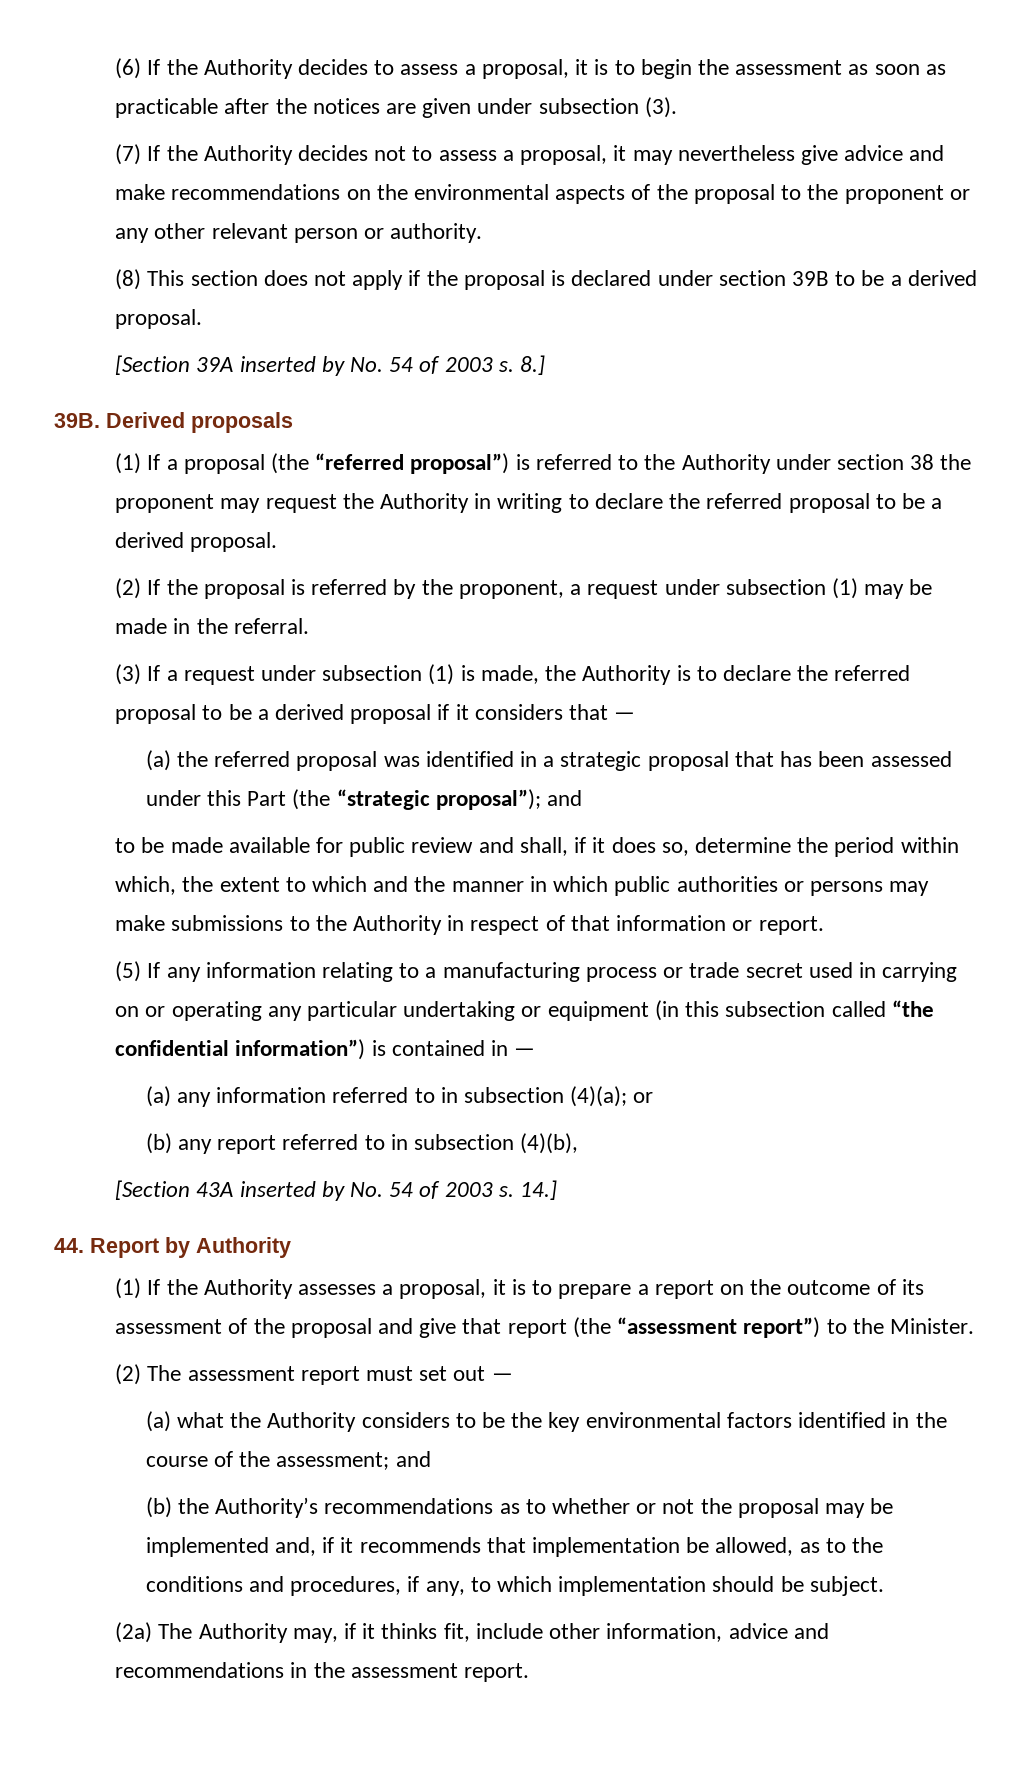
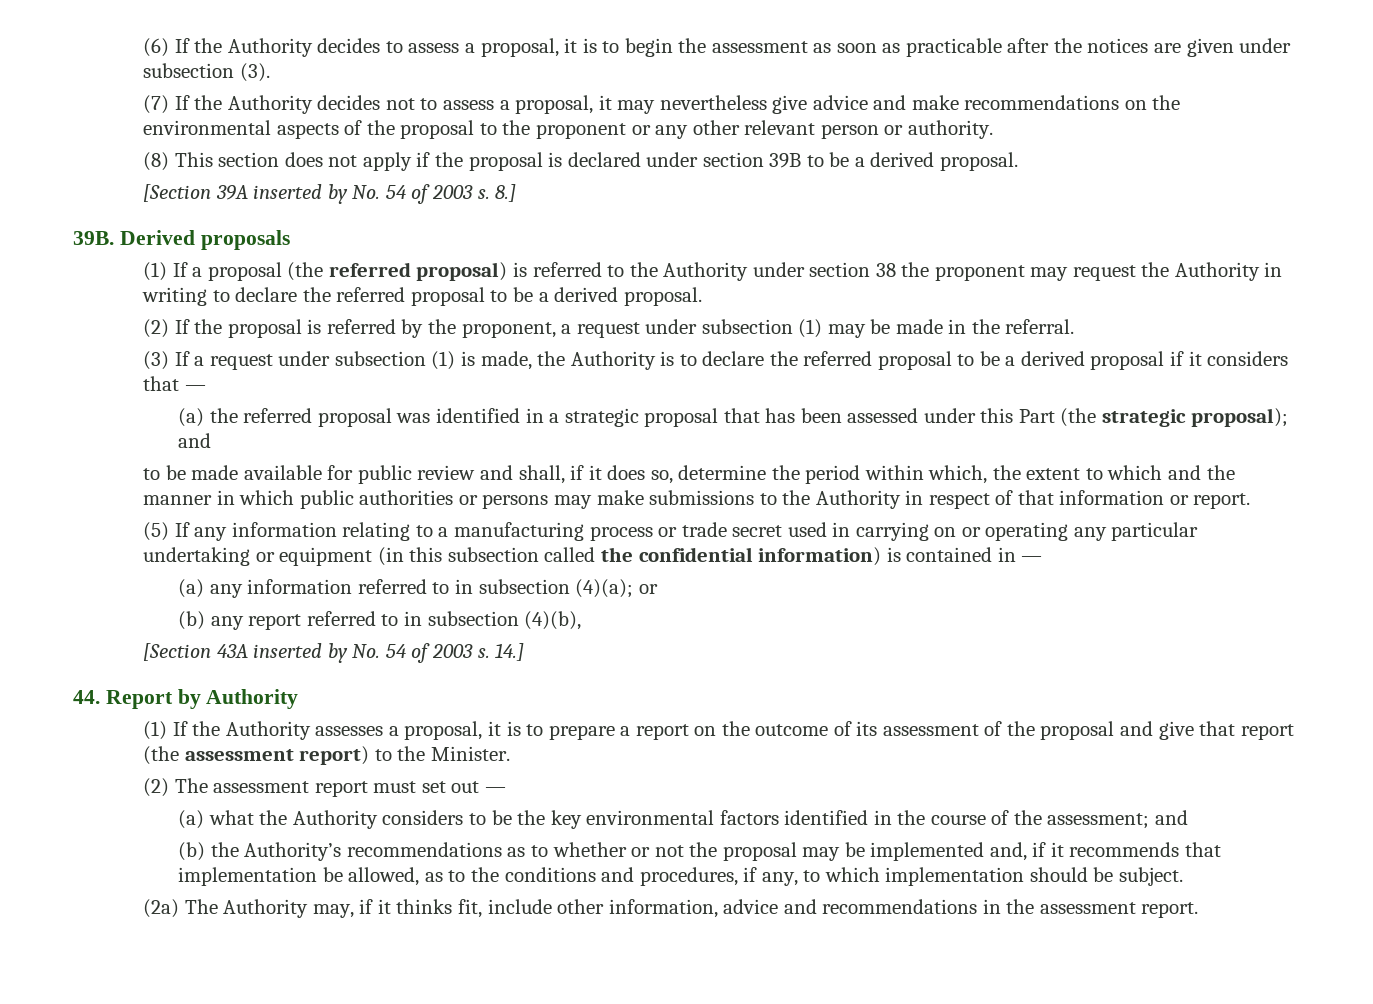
[315,453,510,474] “referred proposal”) -> [328,262,508,281] referred proposal)
[336,789,541,810] “strategic proposal”); -> [1101,408,1288,427] strategic proposal);
[891,1000,934,1017] [115,1039,366,1060] “the confidential information”) -> [600,547,882,566] the confidential information)
[617,1317,821,1338] “assessment report”) -> [184,746,370,765] assessment report)

